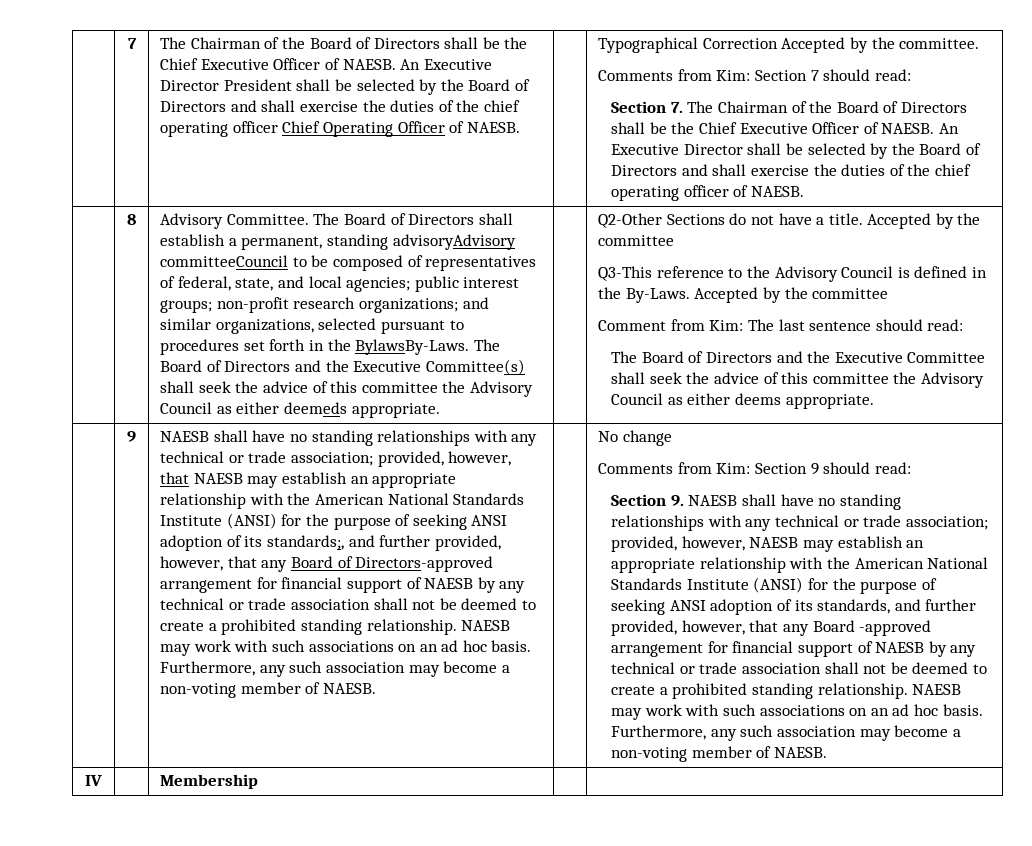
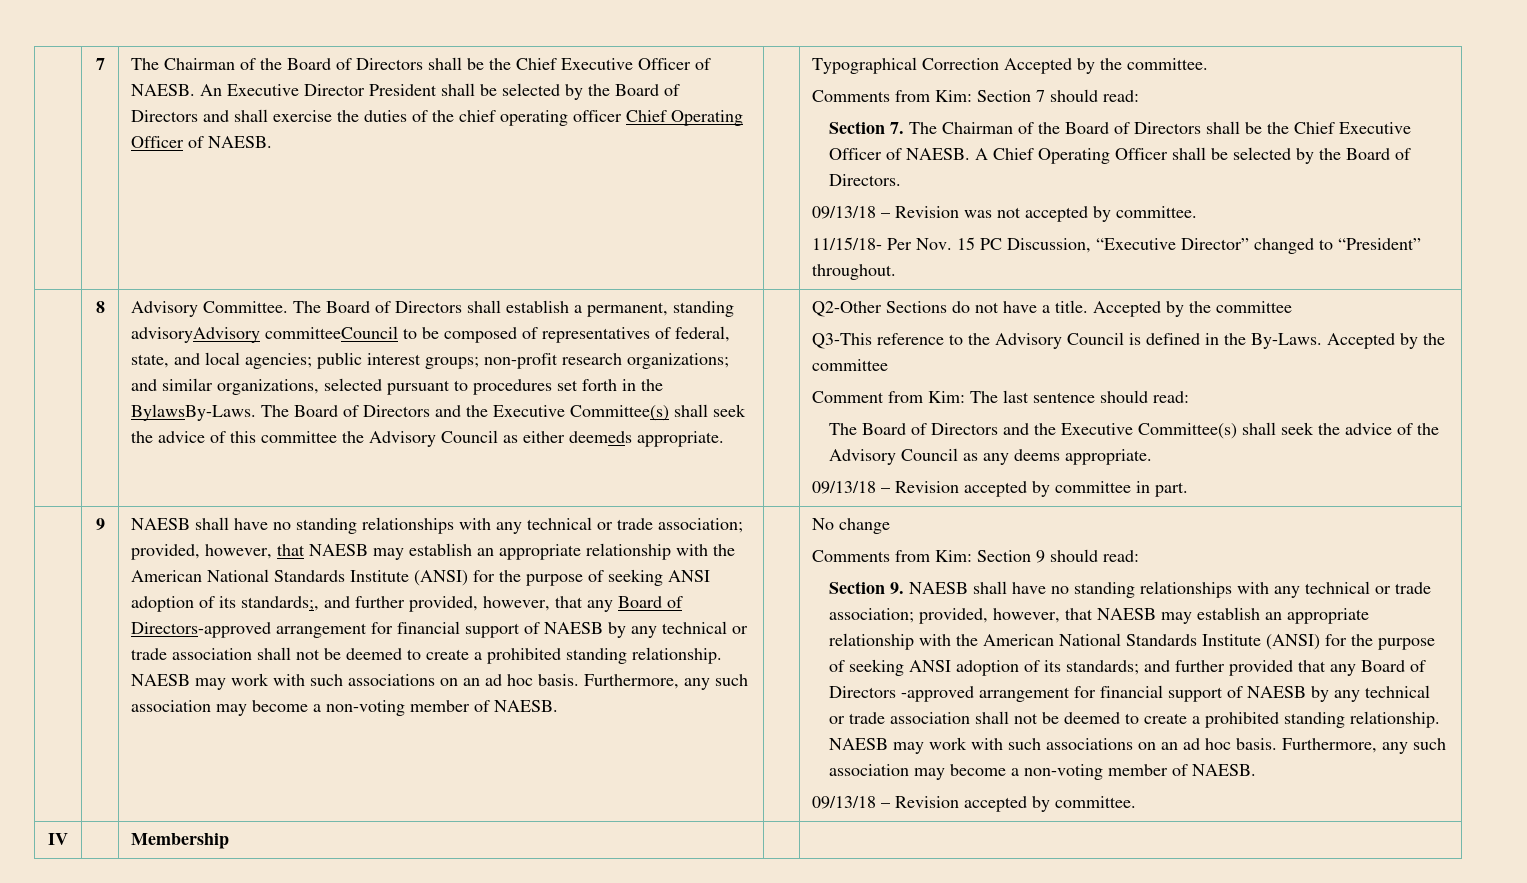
[938,123,959,134] [611,143,981,159] [611,164,971,176] [611,185,804,201] An Executive Director shall be selected by the Board of Directors and shall exercise the duties of the chief operating officer of NAESB. -> [975,147,1412,164] [829,174,902,186] [812,206,1198,222] [812,237,1422,254] [812,264,897,280] A Chief Operating Officer shall be selected by the Board of Directors. // 09/13/18 – Revision was not accepted by committee. // 11/15/18- Per Nov. 15 PC Discussion, “Executive Director” changed to “President” throughout.
[907,352,986,363] [611,372,984,388] [611,393,731,405] Committee shall seek the advice of this committee the Advisory Council as either -> [1138,422,1440,439] [829,448,1010,465] Committee(s) shall seek the advice of the Advisory Council as any
(874, 401) none -> [812,481,1189,497] // 09/13/18 – Revision accepted by committee in part.
(745, 543) none -> [1065,608,1094,620] that
[817,599,977,614] [611,620,855,636] standards, and further provided, however, that any Board -> [1066,660,1427,676] [829,686,897,698] standards; and further provided that any Board of Directors
(827, 752) none -> [812,796,1137,812] // 09/13/18 – Revision accepted by committee.

